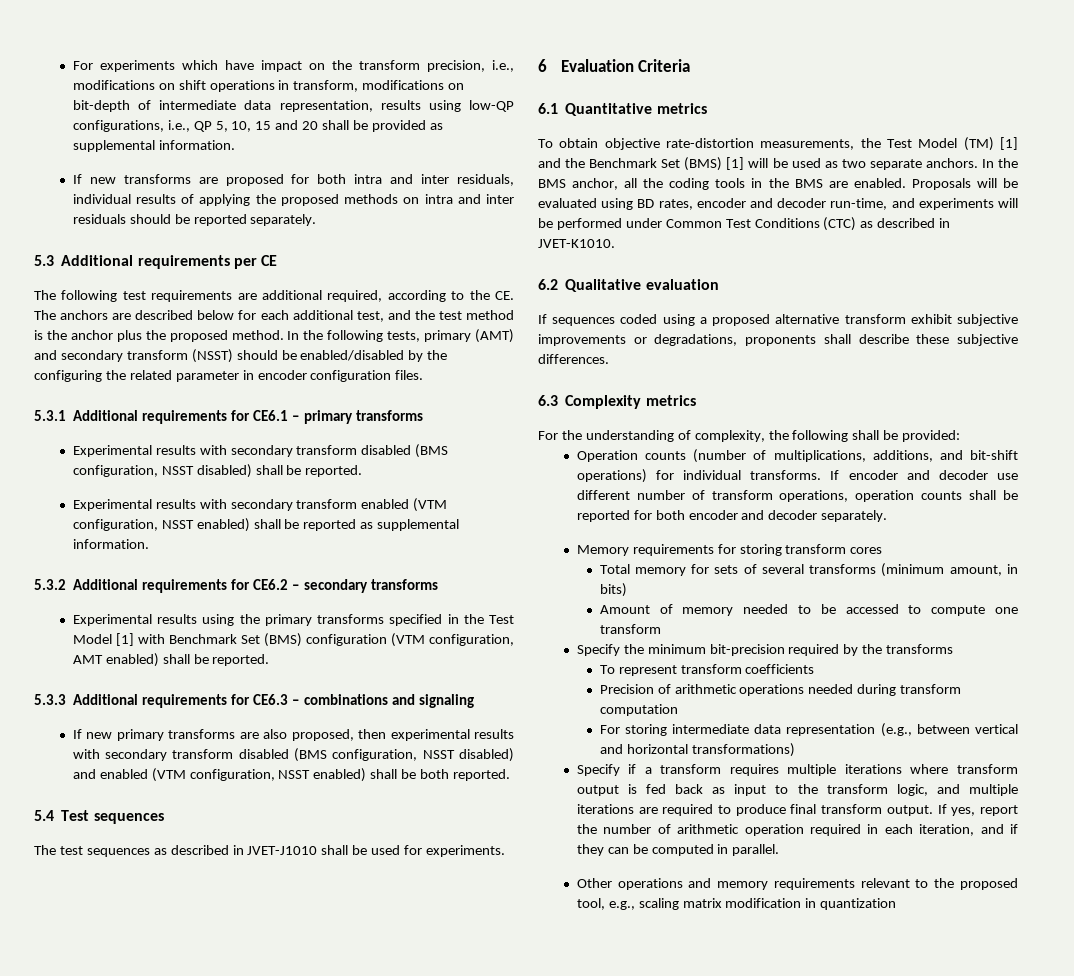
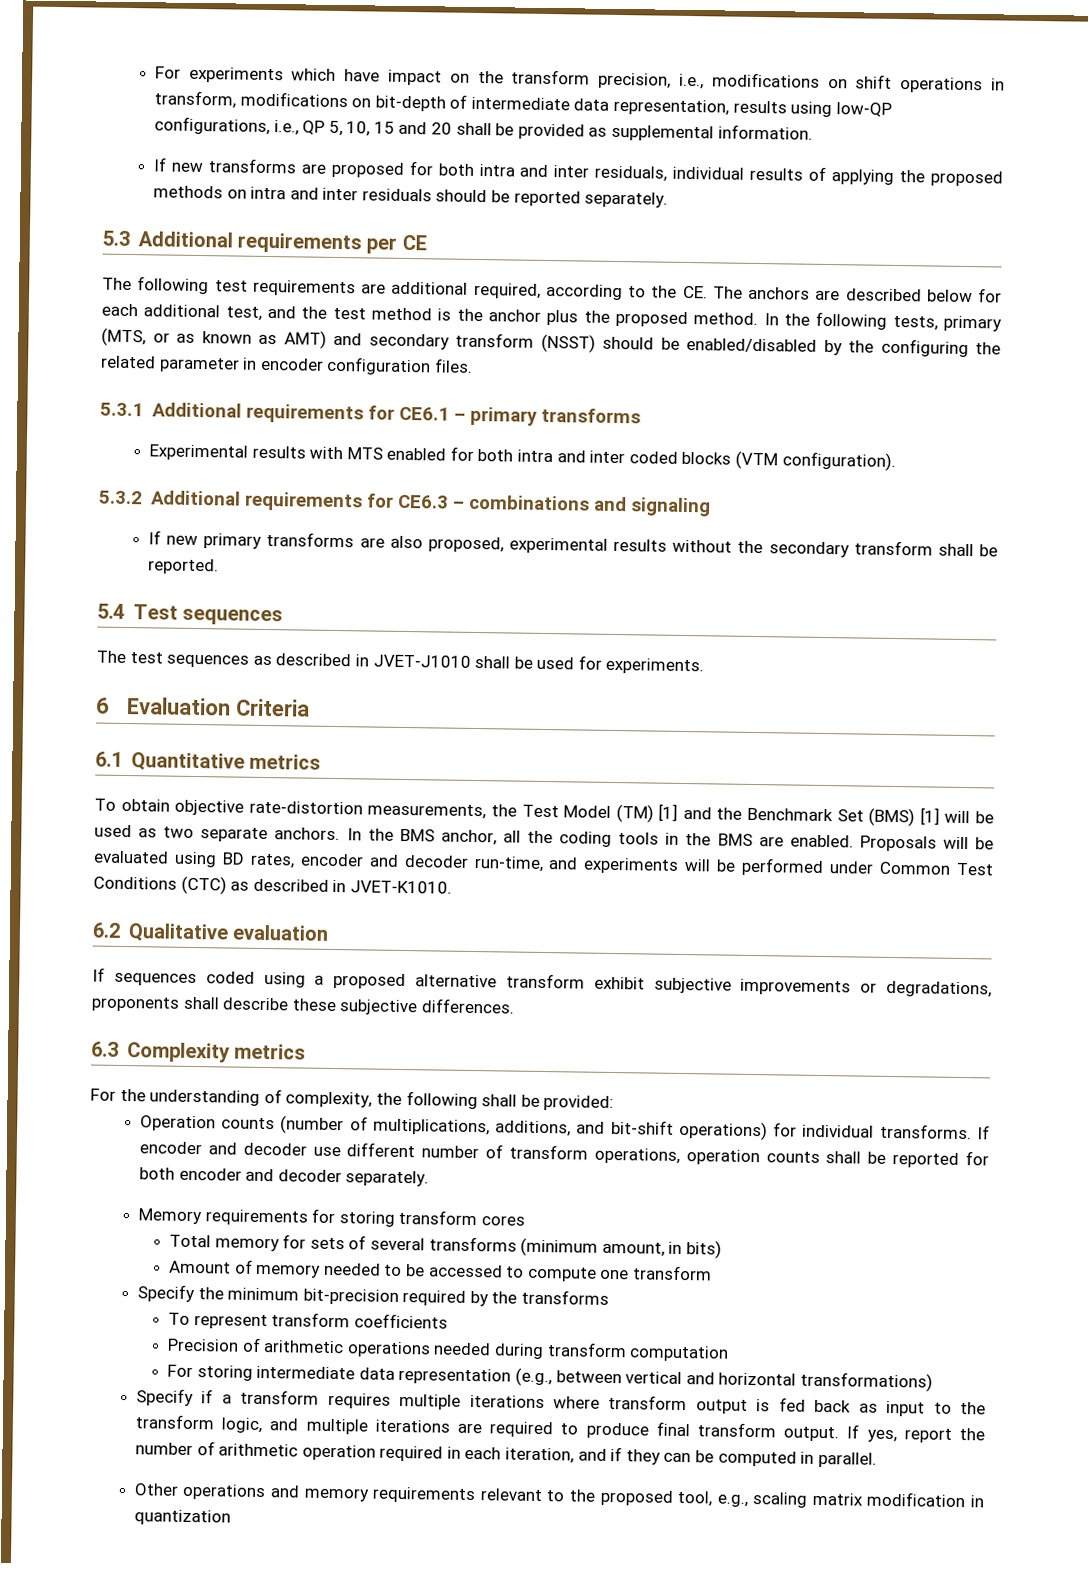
[475,329,514,343] (AMT) -> [101,327,327,349] (MTS, or as known as AMT)
[230,444,449,458] [72,464,363,478] [72,498,448,512] [72,518,460,532] [72,539,149,549] [34,579,438,593] [72,614,515,626] [72,633,514,647] [72,653,270,667] [34,694,66,705] secondary transform disabled (BMS configuration, NSST disabled) shall be reported. // Experimental results with secondary transform enabled (VTM configuration, NSST enabled) shall be reported as supplemental information. // 5.3.2 Additional requirements for CE6.2 – secondary transforms // Experimental results using the primary transforms specified in the Test Model [1] with Benchmark Set (BMS) configuration (VTM configuration, AMT enabled) shall be reported. // 5.3.3 -> [346,446,896,471] [99,490,143,505] MTS enabled for both intra and inter coded blocks (VTM configuration). // 5.3.2
[358,729,387,739] then -> (504, 544) none
[72,748,514,762] [72,768,450,782] with secondary transform disabled (BMS configuration, NSST disabled) and enabled (VTM configuration, NSST enabled) shall be both -> [672,539,998,558] without the secondary transform shall be

